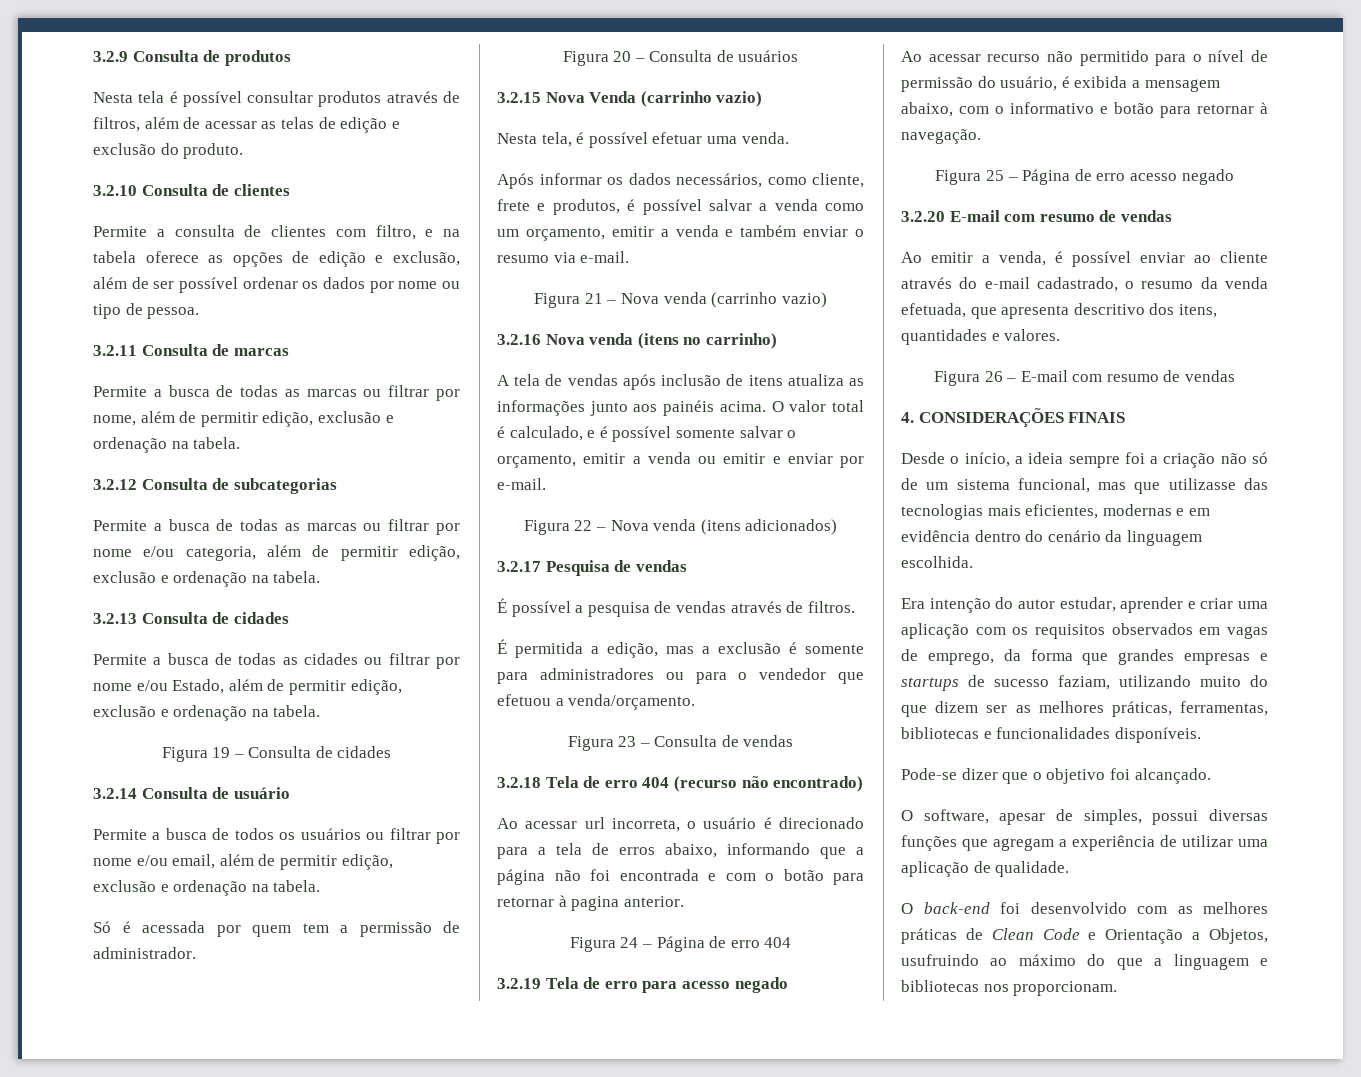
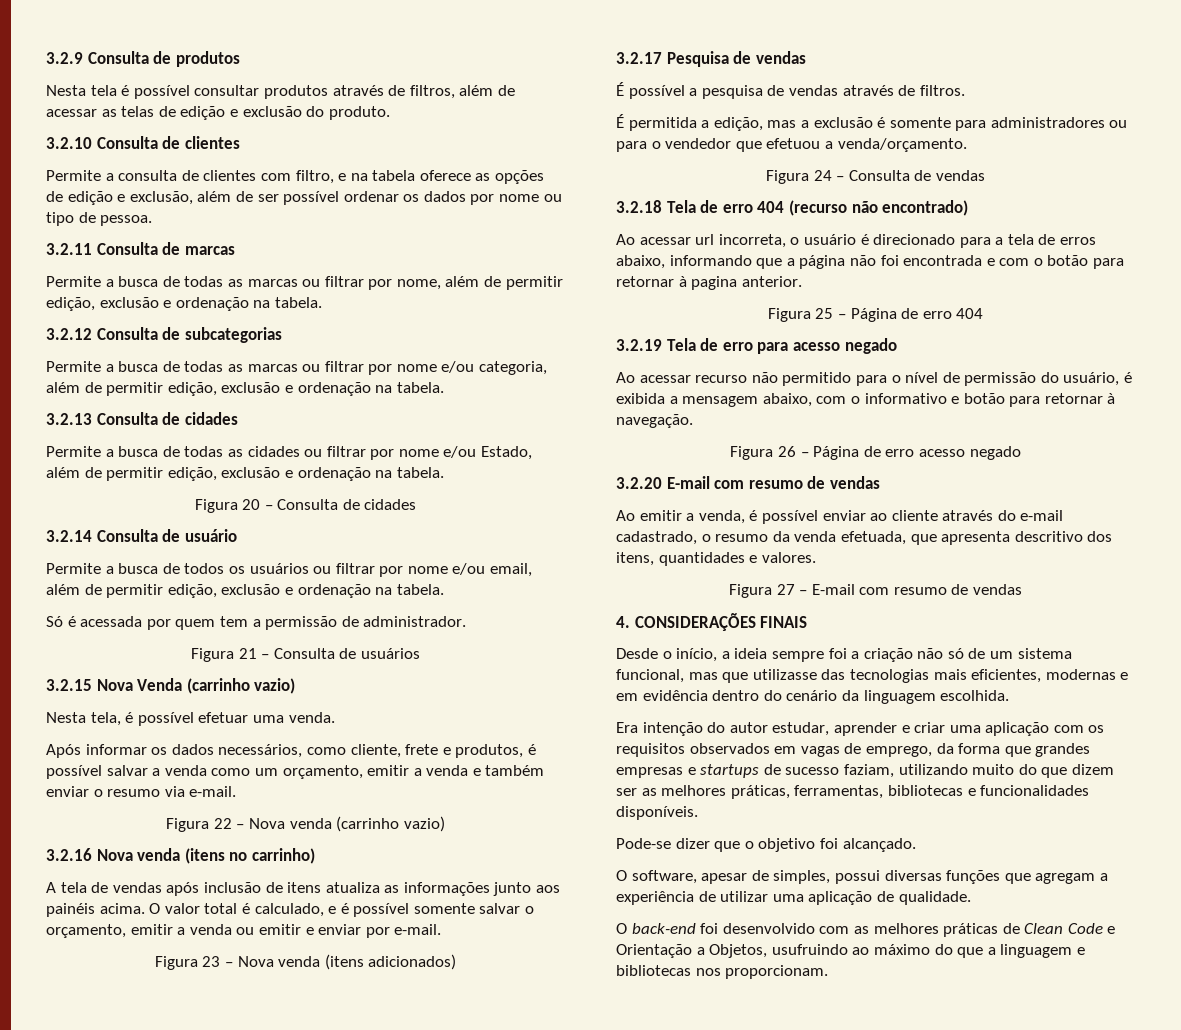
[212,747,231,758] 19 -> [242,499,261,510] 20
[613,51,632,62] 20 -> [238,648,257,659] 21
[584,293,603,304] 21 -> [213,818,232,829] 22
[574,520,593,531] 22 -> [202,956,221,967] 23
[618,736,637,747] 23 -> [813,170,832,181] 24
[620,937,639,948] 24 -> [815,308,834,319] 25
[986,170,1005,181] 25 -> [778,446,797,457] 26
[984,371,1003,382] 26 -> [776,584,795,595] 27

